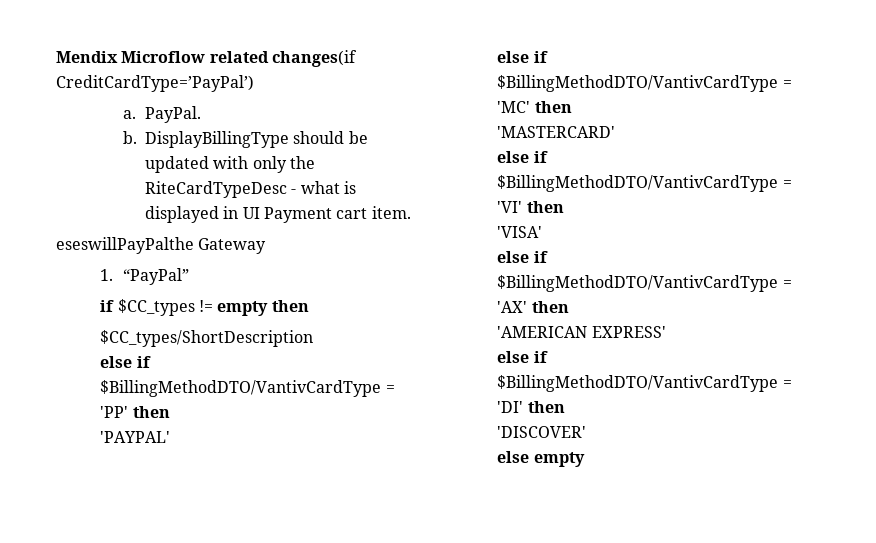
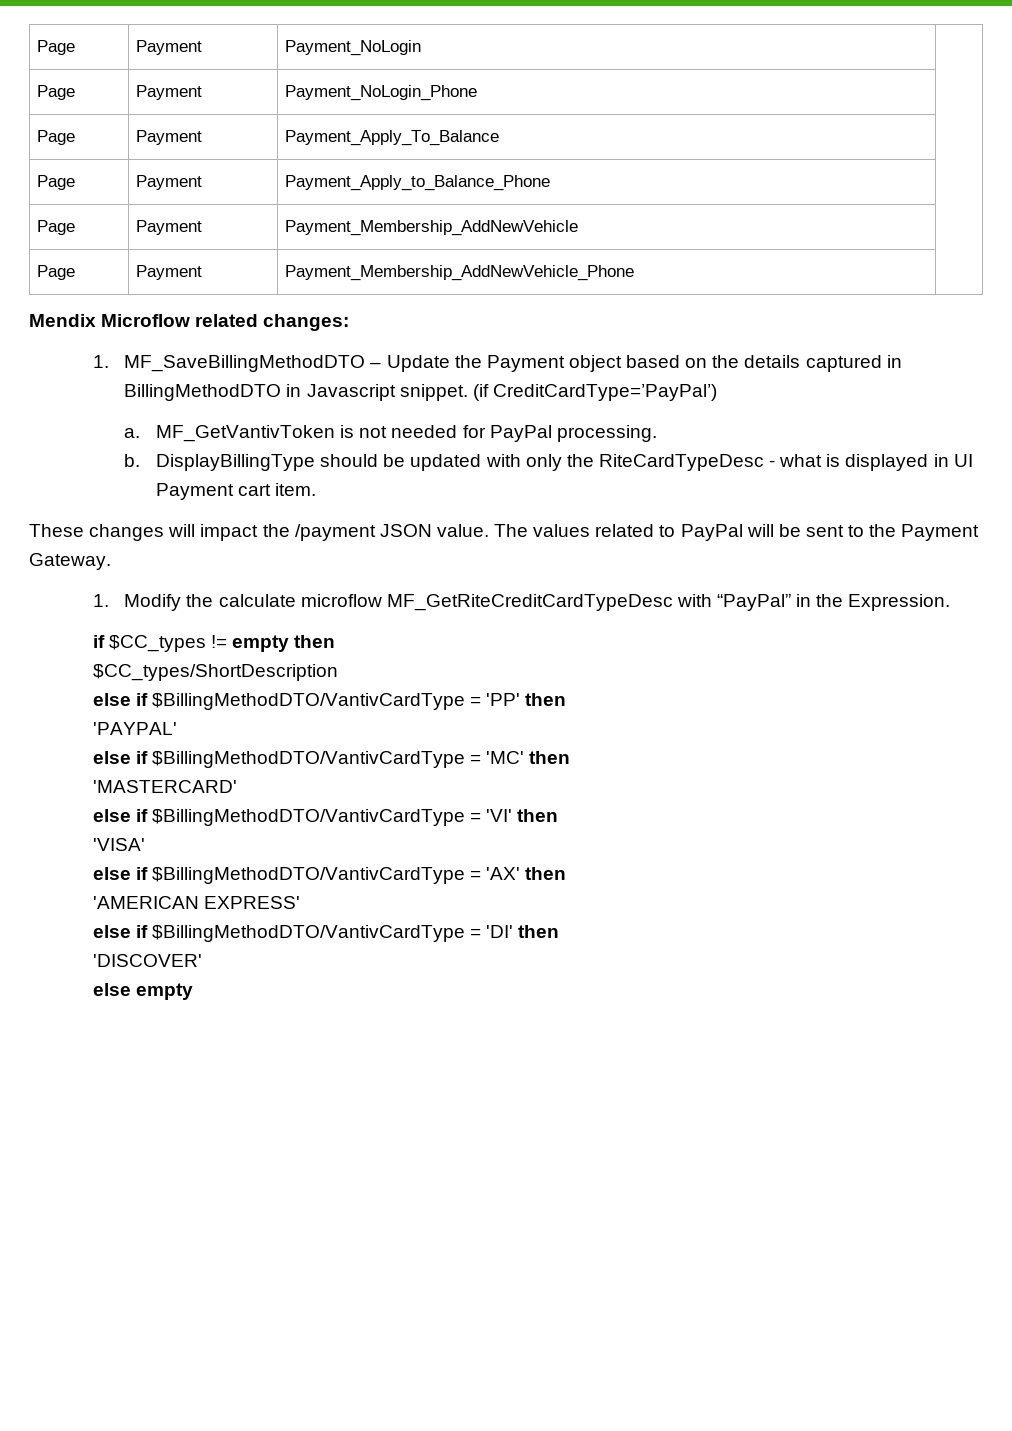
[56,50,357,67] [56,75,254,92] [122,106,201,123] Mendix Microflow related changes(if CreditCardType=’PayPal’) // a. PayPal. -> [37,40,76,55] [136,40,203,55] [285,40,422,56] [37,85,76,100] [136,85,203,100] [285,85,478,101] [37,130,76,145] [136,130,203,145] [285,130,500,146] [37,175,76,190] [136,175,203,190] [285,175,551,191] [37,220,76,235] [136,220,203,235] [285,220,579,236] [37,265,76,280] [136,265,203,280] [285,265,635,281] [29,314,350,331] [92,355,902,372] [124,384,717,401] [124,425,657,442] Page | Payment | Payment_NoLogin | // Page | Payment | Payment_NoLogin_Phone | // Page | Payment | Payment_Apply_To_Balance | // Page | Payment | Payment_Apply_to_Balance_Phone | // Page | Payment | Payment_Membership_AddNewVehicle | // Page | Payment | Payment_Membership_AddNewVehicle_Phone | // Mendix Microflow related changes: // 1. MF_SaveBillingMethodDTO – Update the Payment object based on the details captured in BillingMethodDTO in Javascript snippet. (if CreditCardType=’PayPal’) // a. MF_GetVantivToken is not needed for PayPal processing.
[56,237,267,254] [100,268,189,285] eseswillPayPalthe Gateway // 1. “PayPal” -> [29,524,980,541] [29,553,111,570] [92,594,951,611] These changes will impact the /payment JSON value. The values related to PayPal will be sent to the Payment Gateway. // 1. Modify the calculate microflow MF_GetRiteCreditCardTypeDesc with “PayPal” in the Expression.

